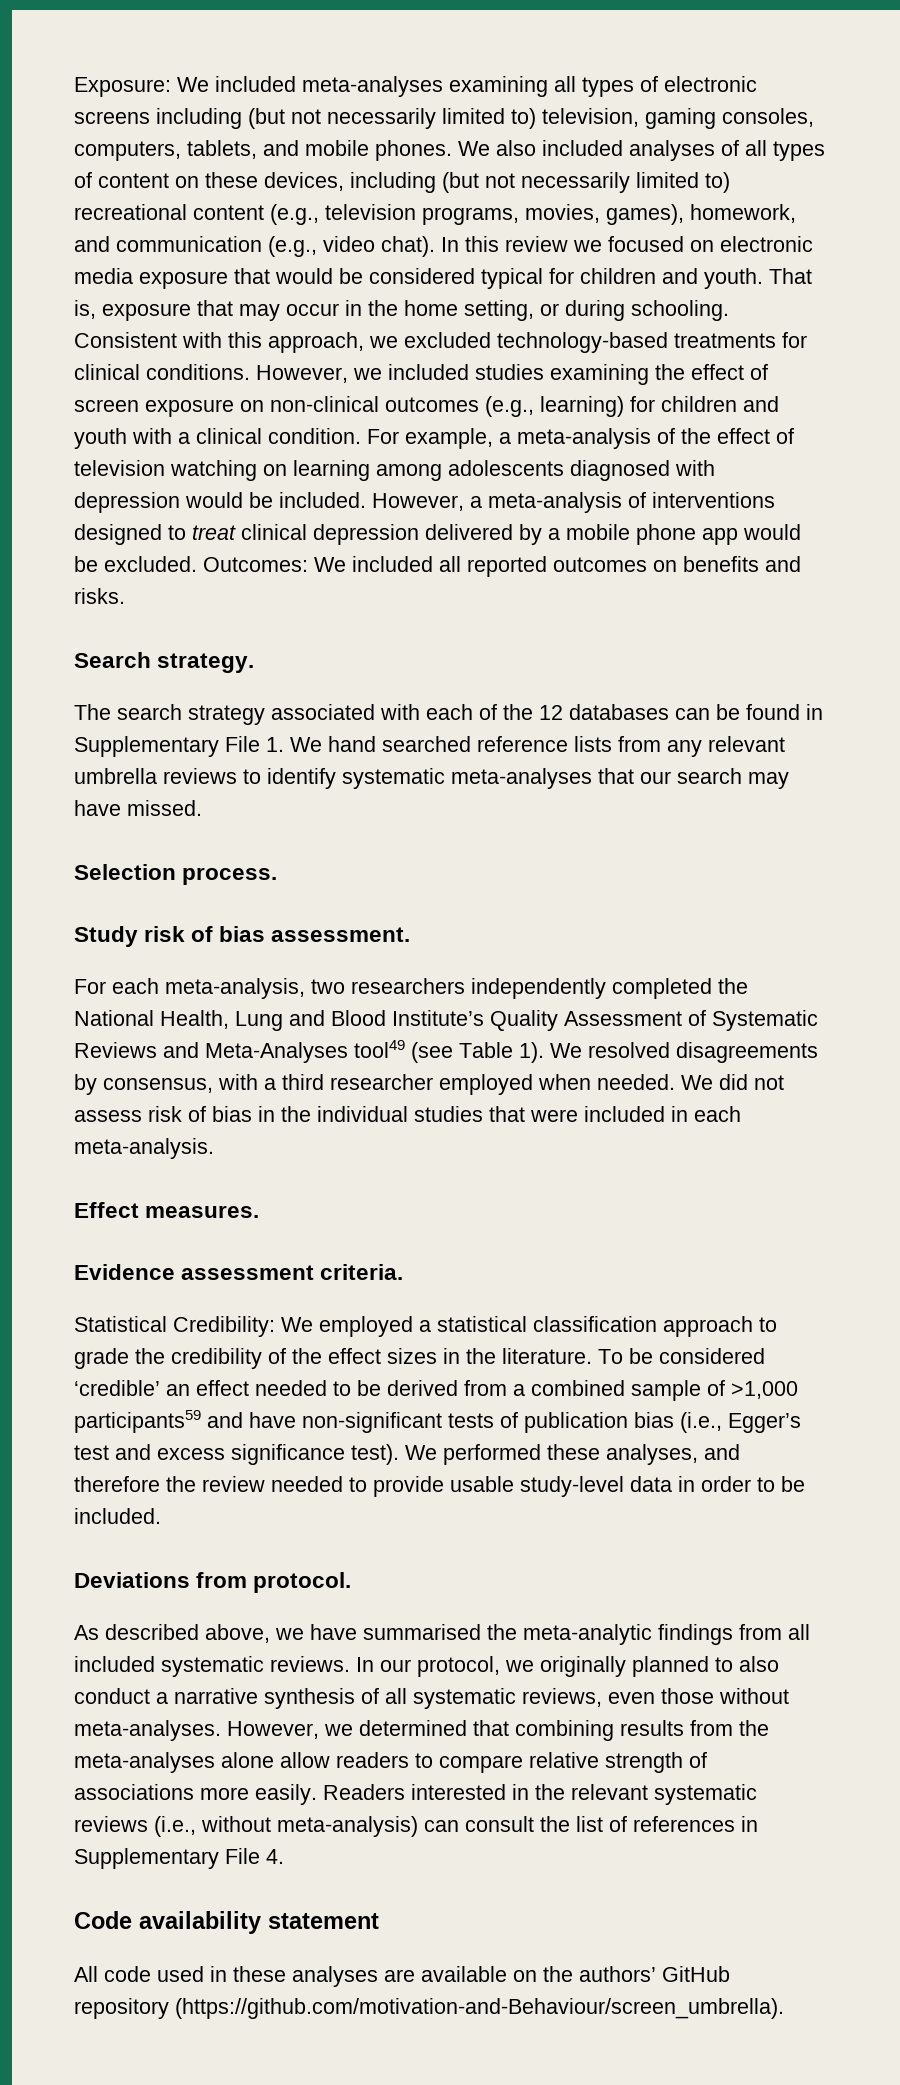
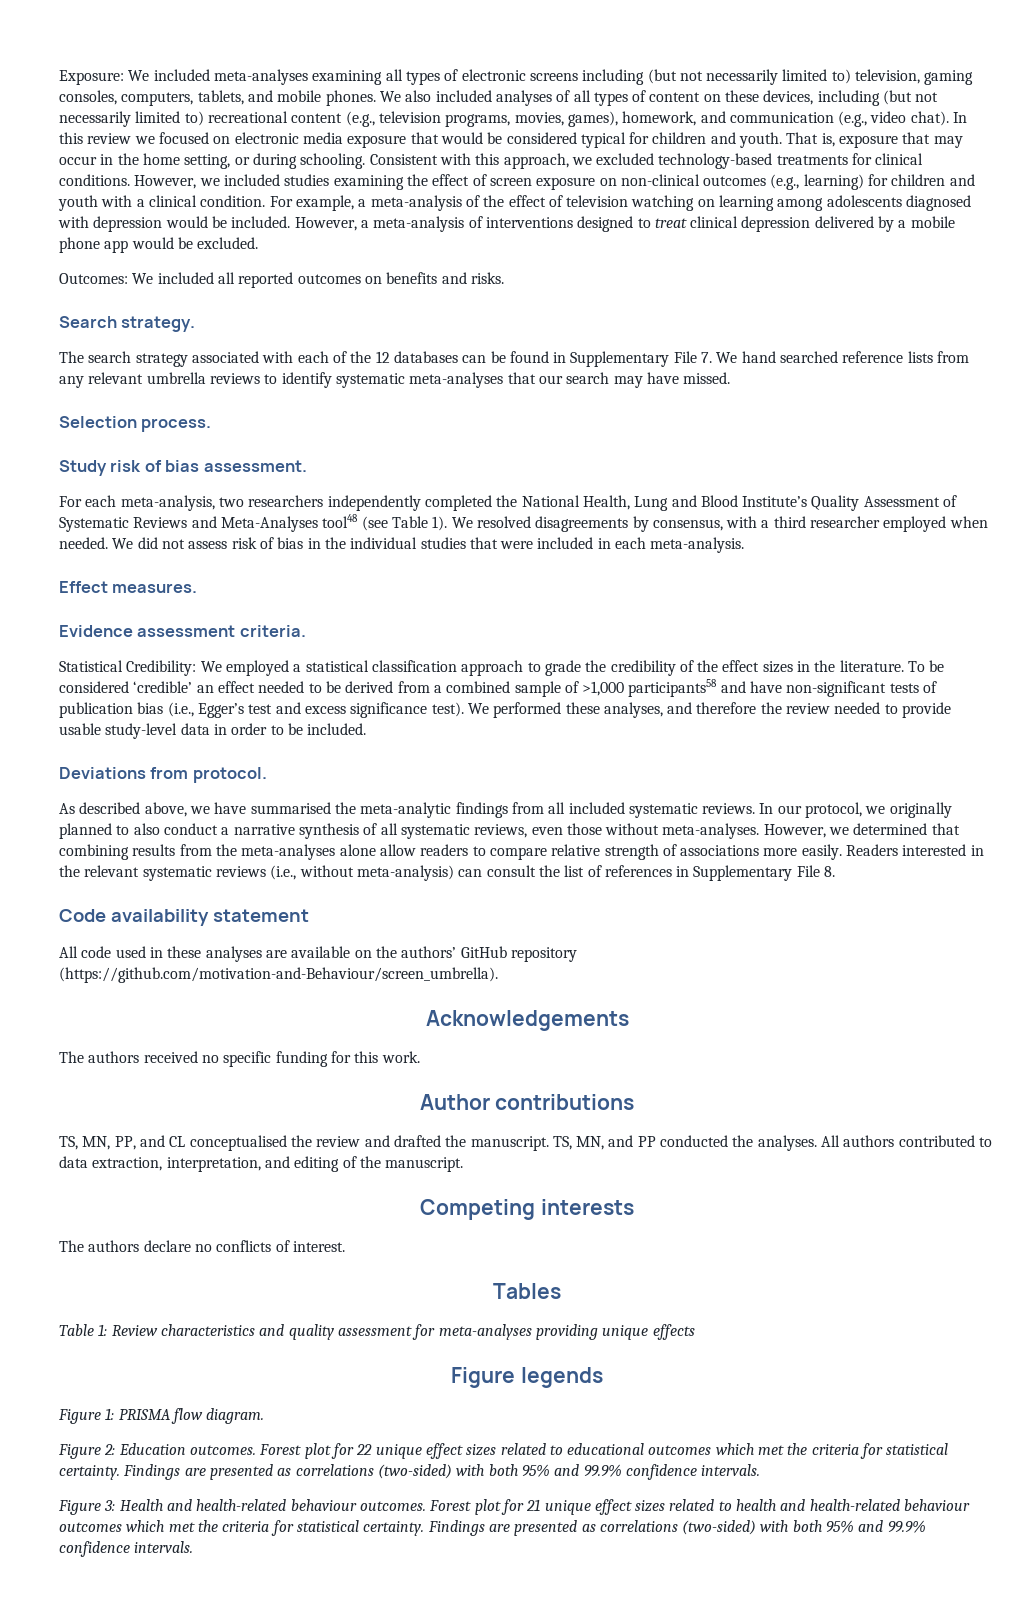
(197, 564) none -> (259, 243) //
[266,737,284,752] 1. -> [701,352,713,363] 7.
[354,1040,405,1058] tool49 -> [322,514,359,528] tool48
[74,1410,201,1433] participants59 -> [628,679,718,697] participants58
[266,1849,284,1864] 4. -> [824,866,836,877] 8.
(784, 2008) none -> [425,1010,629,1031] [59,1051,420,1067] [419,1094,635,1110] [59,1135,993,1151] [59,1156,464,1172] [420,1199,634,1220] [59,1240,345,1252] [493,1283,561,1299] [59,1324,695,1340] [451,1367,603,1388] [58,1408,265,1424] [58,1443,949,1459] [59,1464,761,1480] [58,1499,971,1515] [59,1520,926,1536] [59,1541,194,1557] // Acknowledgements // The authors received no specific funding for this work. // Author contributions // TS, MN, PP, and CL conceptualised the review and drafted the manuscript. TS, MN, and PP conducted the analyses. All authors contributed to data extraction, interpretation, and editing of the manuscript. // Competing interests // The authors declare no conflicts of interest. // Tables // Table 1: Review characteristics and quality assessment for meta-analyses providing unique effects // Figure legends // Figure 1: PRISMA flow diagram. // Figure 2: Education outcomes. Forest plot for 22 unique effect sizes related to educational outcomes which met the criteria for statistical certainty. Findings are presented as correlations (two-sided) with both 95% and 99.9% confidence intervals. // Figure 3: Health and health-related behaviour outcomes. Forest plot for 21 unique effect sizes related to health and health-related behaviour outcomes which met the criteria for statistical certainty. Findings are presented as correlations (two-sided) with both 95% and 99.9% confidence intervals.

